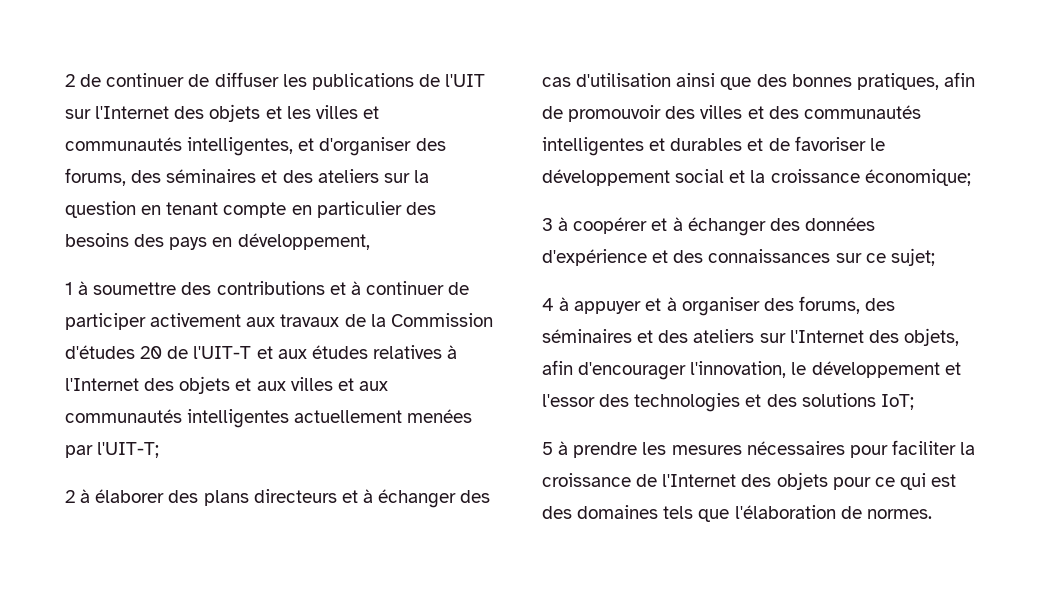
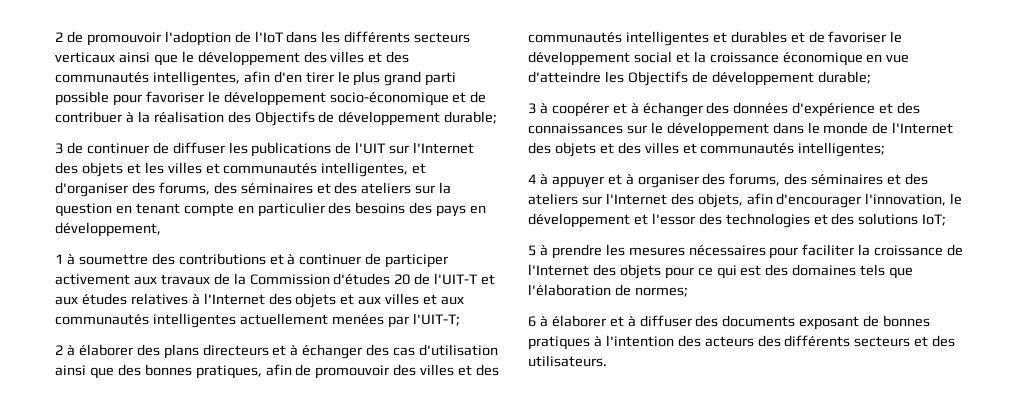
(102, 80) none -> [86,31,471,46] [55,51,410,66] [55,71,457,86] [55,91,487,106] [55,111,498,126] [55,142,83,154] promouvoir l'adoption de l'IoT dans les différents secteurs verticaux ainsi que le développement des villes et des communautés intelligentes, afin d'en tirer le plus grand parti possible pour favoriser le développement socio-économique et de contribuer à la réalisation des Objectifs de développement durable; // 3 de
[864,169,971,186] économique; -> [782,52,910,66] [528,71,871,86] économique en vue d'atteindre les Objectifs de développement durable;
[865,248,935,266] ce sujet; -> [650,122,954,137] [528,142,886,157] le développement dans le monde de l'Internet des objets et des villes et communautés intelligentes;
[866,509,932,519] normes. -> [634,287,688,297] [528,315,931,330] [528,335,956,350] [528,355,607,367] normes; // 6 à élaborer et à diffuser des documents exposant de bonnes pratiques à l'intention des acteurs des différents secteurs et des utilisateurs.

